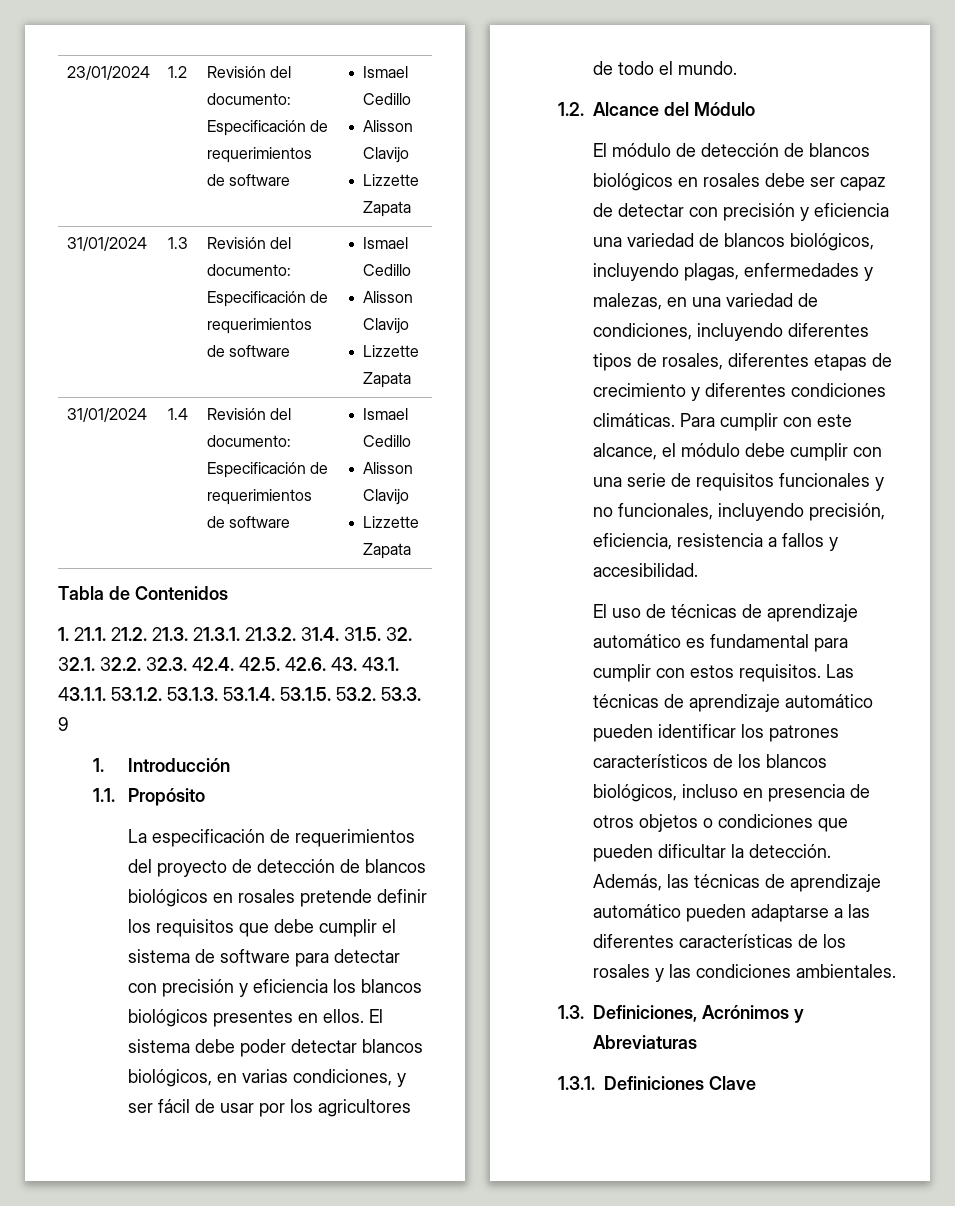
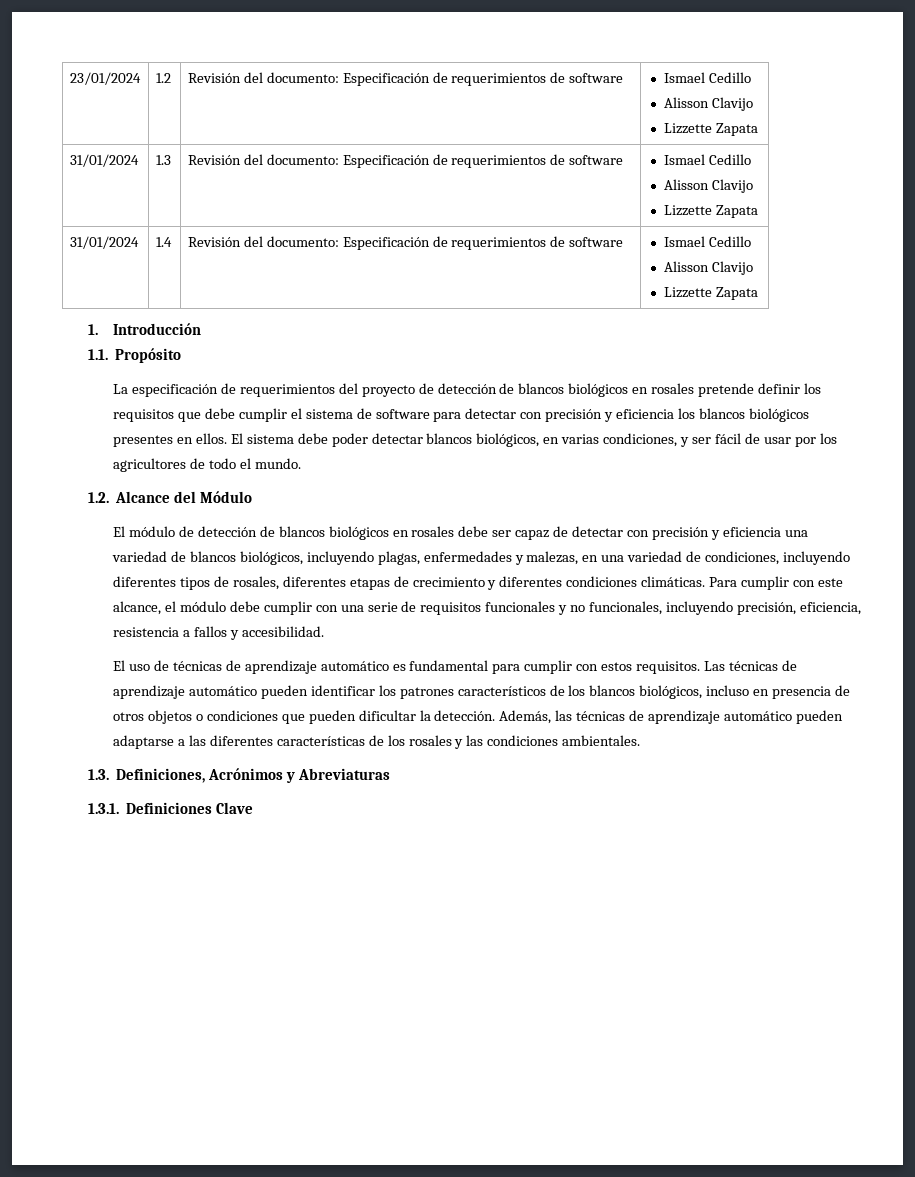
[58,586,228,600] [58,627,412,641] [58,657,399,671] [58,687,421,701] [58,717,69,731] // Tabla de Contenidos // 1. 21.1. 21.2. 21.3. 21.3.1. 21.3.2. 31.4. 31.5. 32. 32.1. 32.2. 32.3. 42.4. 42.5. 42.6. 43. 43.1. 43.1.1. 53.1.2. 53.1.3. 53.1.4. 53.1.5. 53.2. 53.3. 9 -> (758, 293) none

